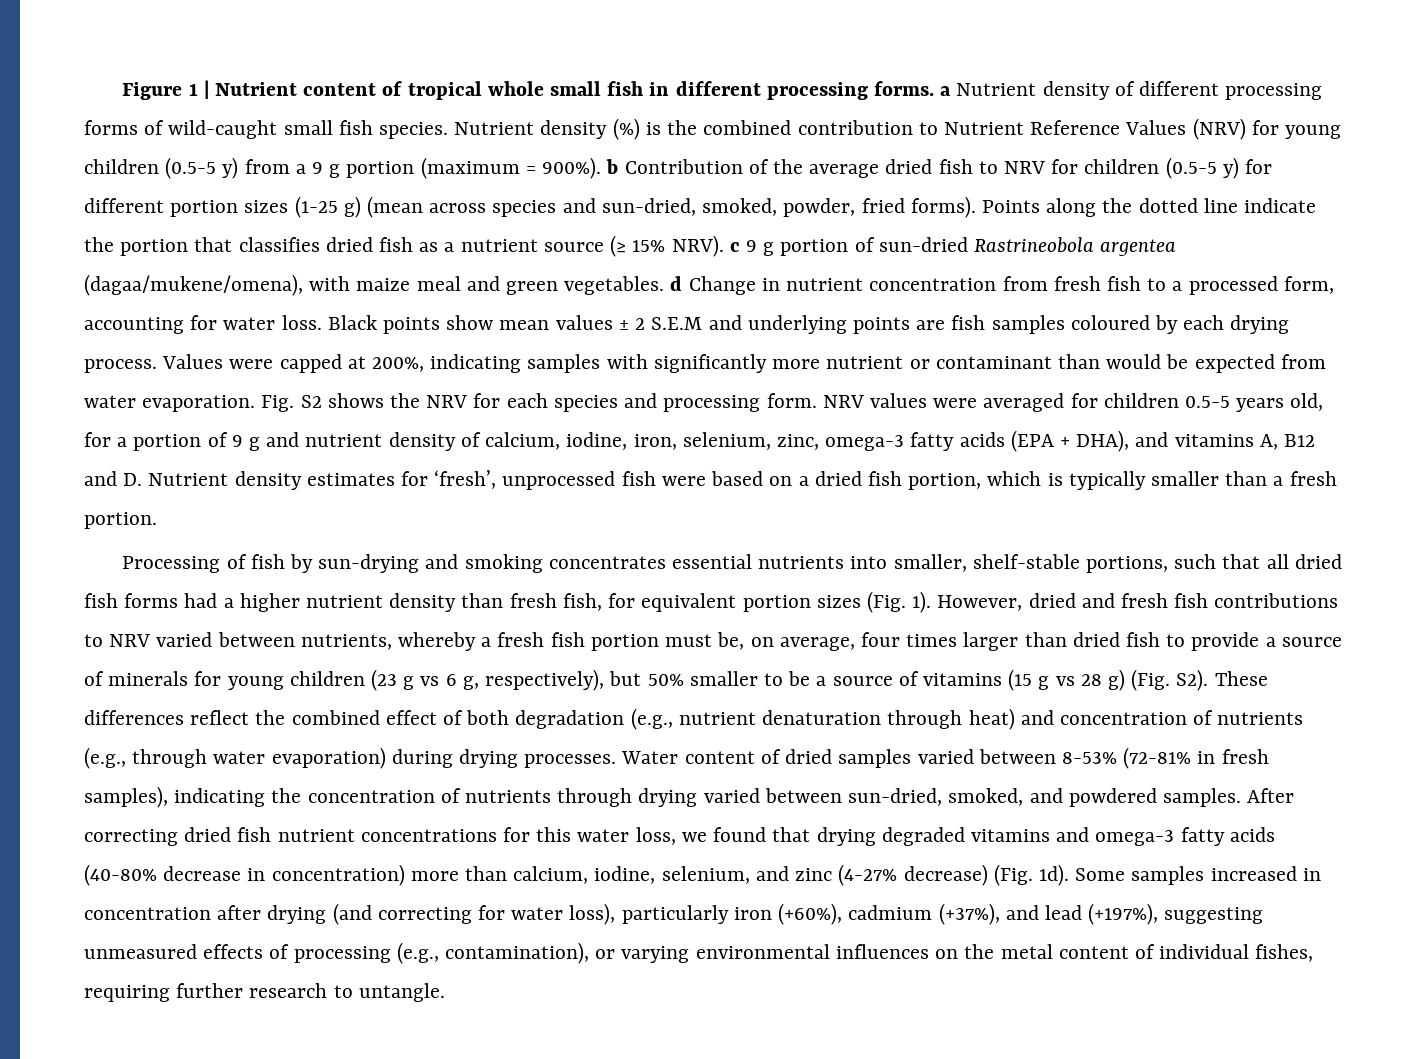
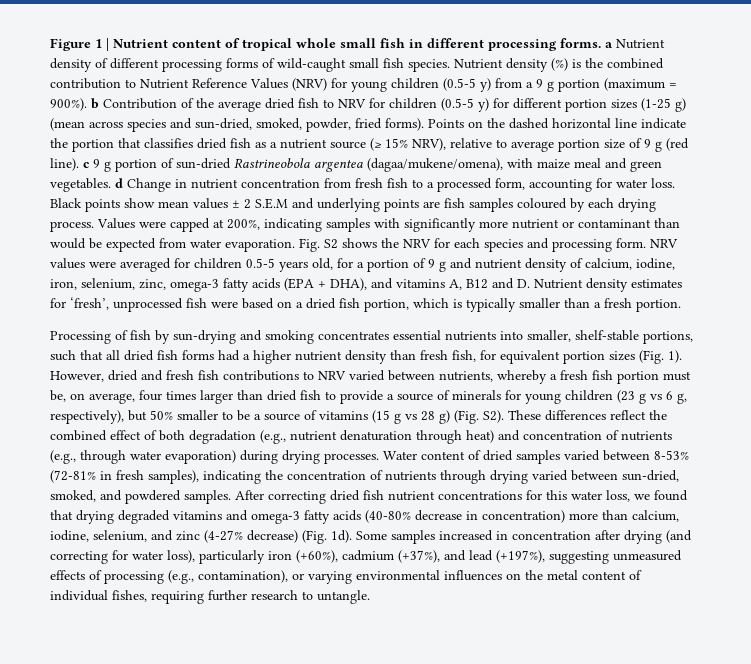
[1046,198,1198,217] along the dotted -> [468,118,611,129] on the dashed horizontal
[671,235,724,257] NRV). -> [412,138,689,152] [50,158,79,171] NRV), relative to average portion size of 9 g (red line).

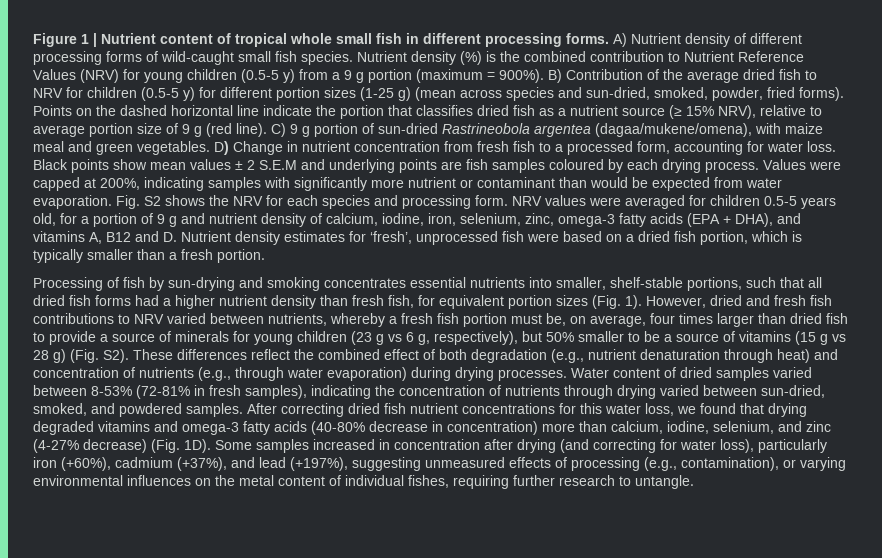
[605,42,613,48] a -> [613,33,627,47] A)
[91,98,99,109] b -> [548,69,562,83] B)
[83,162,89,168] c -> [271,123,286,137] C)
[115,178,123,188] d -> [214,141,229,155] D)
[331,530,352,543] 1d). -> [184,439,211,453] 1D).

